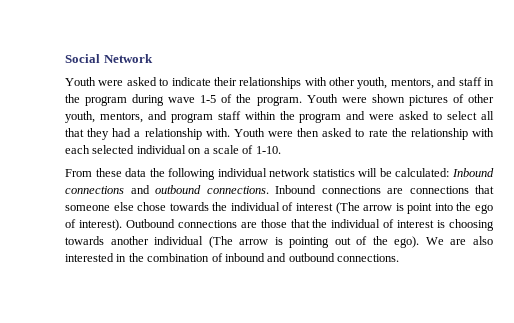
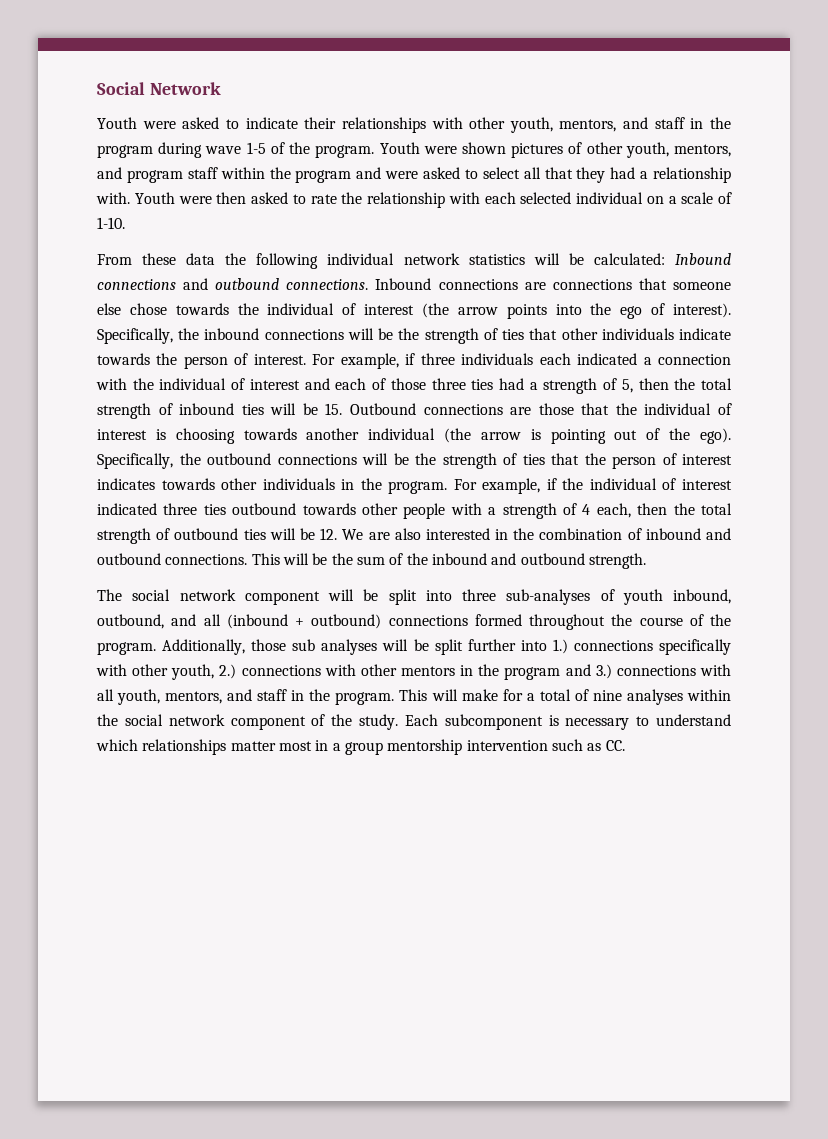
[335,202,433,214] (The arrow is point -> [422,303,547,319] (the arrow points
(122, 225) none -> [97,328,731,344] [97,353,731,369] [96,378,732,394] [97,403,343,419] Specifically, the inbound connections will be the strength of ties that other individuals indicate towards the person of interest. For example, if three individuals each indicated a connection with the individual of interest and each of those three ties had a strength of 5, then the total strength of inbound ties will be 15.
[208,236,233,248] (The -> [444,428,472,443] (the
(420, 242) none -> [97,453,732,469] [97,478,733,494] [97,503,732,519] [97,528,338,544] Specifically, the outbound connections will be the strength of ties that the person of interest indicates towards other individuals in the program. For example, if the individual of interest indicated three ties outbound towards other people with a strength of 4 each, then the total strength of outbound ties will be 12.
(399, 258) none -> [251,553,646,569] [97,589,731,605] [97,614,731,630] [97,639,731,655] [96,664,731,680] [97,689,731,705] [97,714,731,730] [96,739,625,755] This will be the sum of the inbound and outbound strength. // The social network component will be split into three sub-analyses of youth inbound, outbound, and all (inbound + outbound) connections formed throughout the course of the program. Additionally, those sub analyses will be split further into 1.) connections specifically with other youth, 2.) connections with other mentors in the program and 3.) connections with all youth, mentors, and staff in the program. This will make for a total of nine analyses within the social network component of the study. Each subcomponent is necessary to understand which relationships matter most in a group mentorship intervention such as CC.

